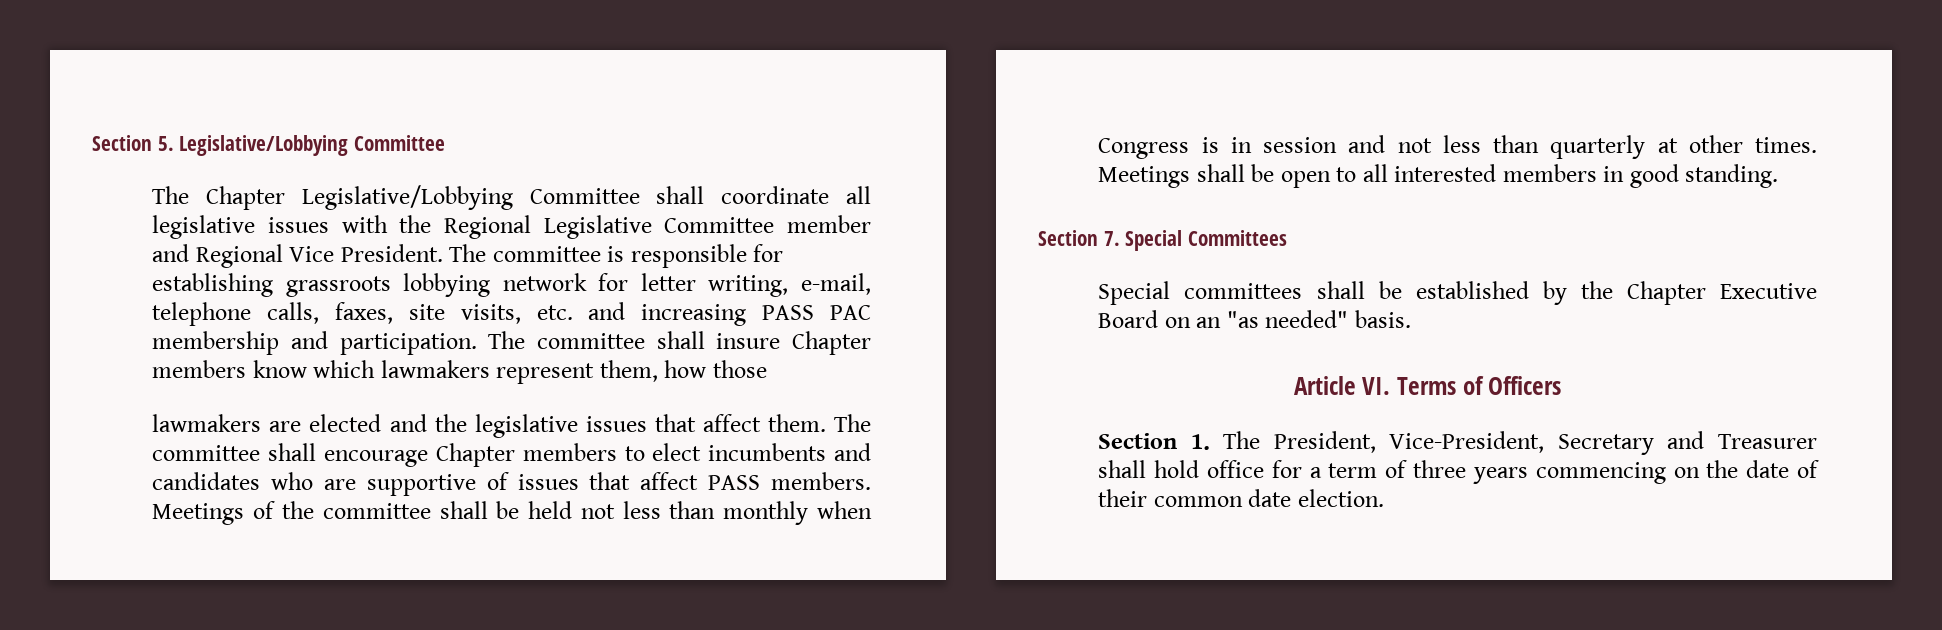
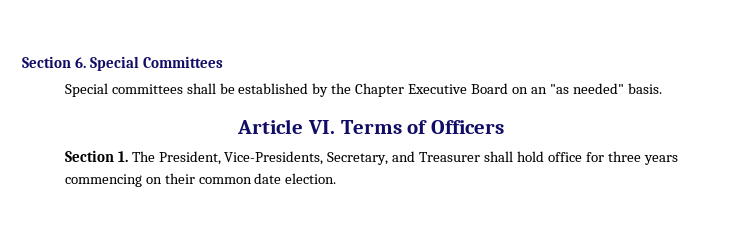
[92,135,446,156] [152,185,871,210] [152,215,871,239] [152,244,784,268] [152,273,871,297] [152,302,871,326] [152,331,871,355] [152,360,767,384] [152,414,871,438] [152,443,871,467] [152,472,871,496] [152,501,872,525] [1098,135,1817,159] [1098,164,1779,188] [1038,230,1120,246] Section 5. Legislative/Lobbying Committee // The Chapter Legislative/Lobbying Committee shall coordinate all legislative issues with the Regional Legislative Committee member and Regional Vice President. The committee is responsible for establishing grassroots lobbying network for letter writing, e-mail, telephone calls, faxes, site visits, etc. and increasing PASS PAC membership and participation. The committee shall insure Chapter members know which lawmakers represent them, how those // lawmakers are elected and the legislative issues that affect them. The committee shall encourage Chapter members to elect incumbents and candidates who are supportive of issues that affect PASS members. Meetings of the committee shall be held not less than monthly when Congress is in session and not less than quarterly at other times. Meetings shall be open to all interested members in good standing. // Section 7. -> [22,56,86,68] Section 6.
[1389,431,1654,455] Vice-President, Secretary -> [224,151,389,165] Vice-Presidents, Secretary,
[1309,460,1408,478] a term of -> (604, 157) none
[1706,460,1819,478] the date of -> (162, 180) none

